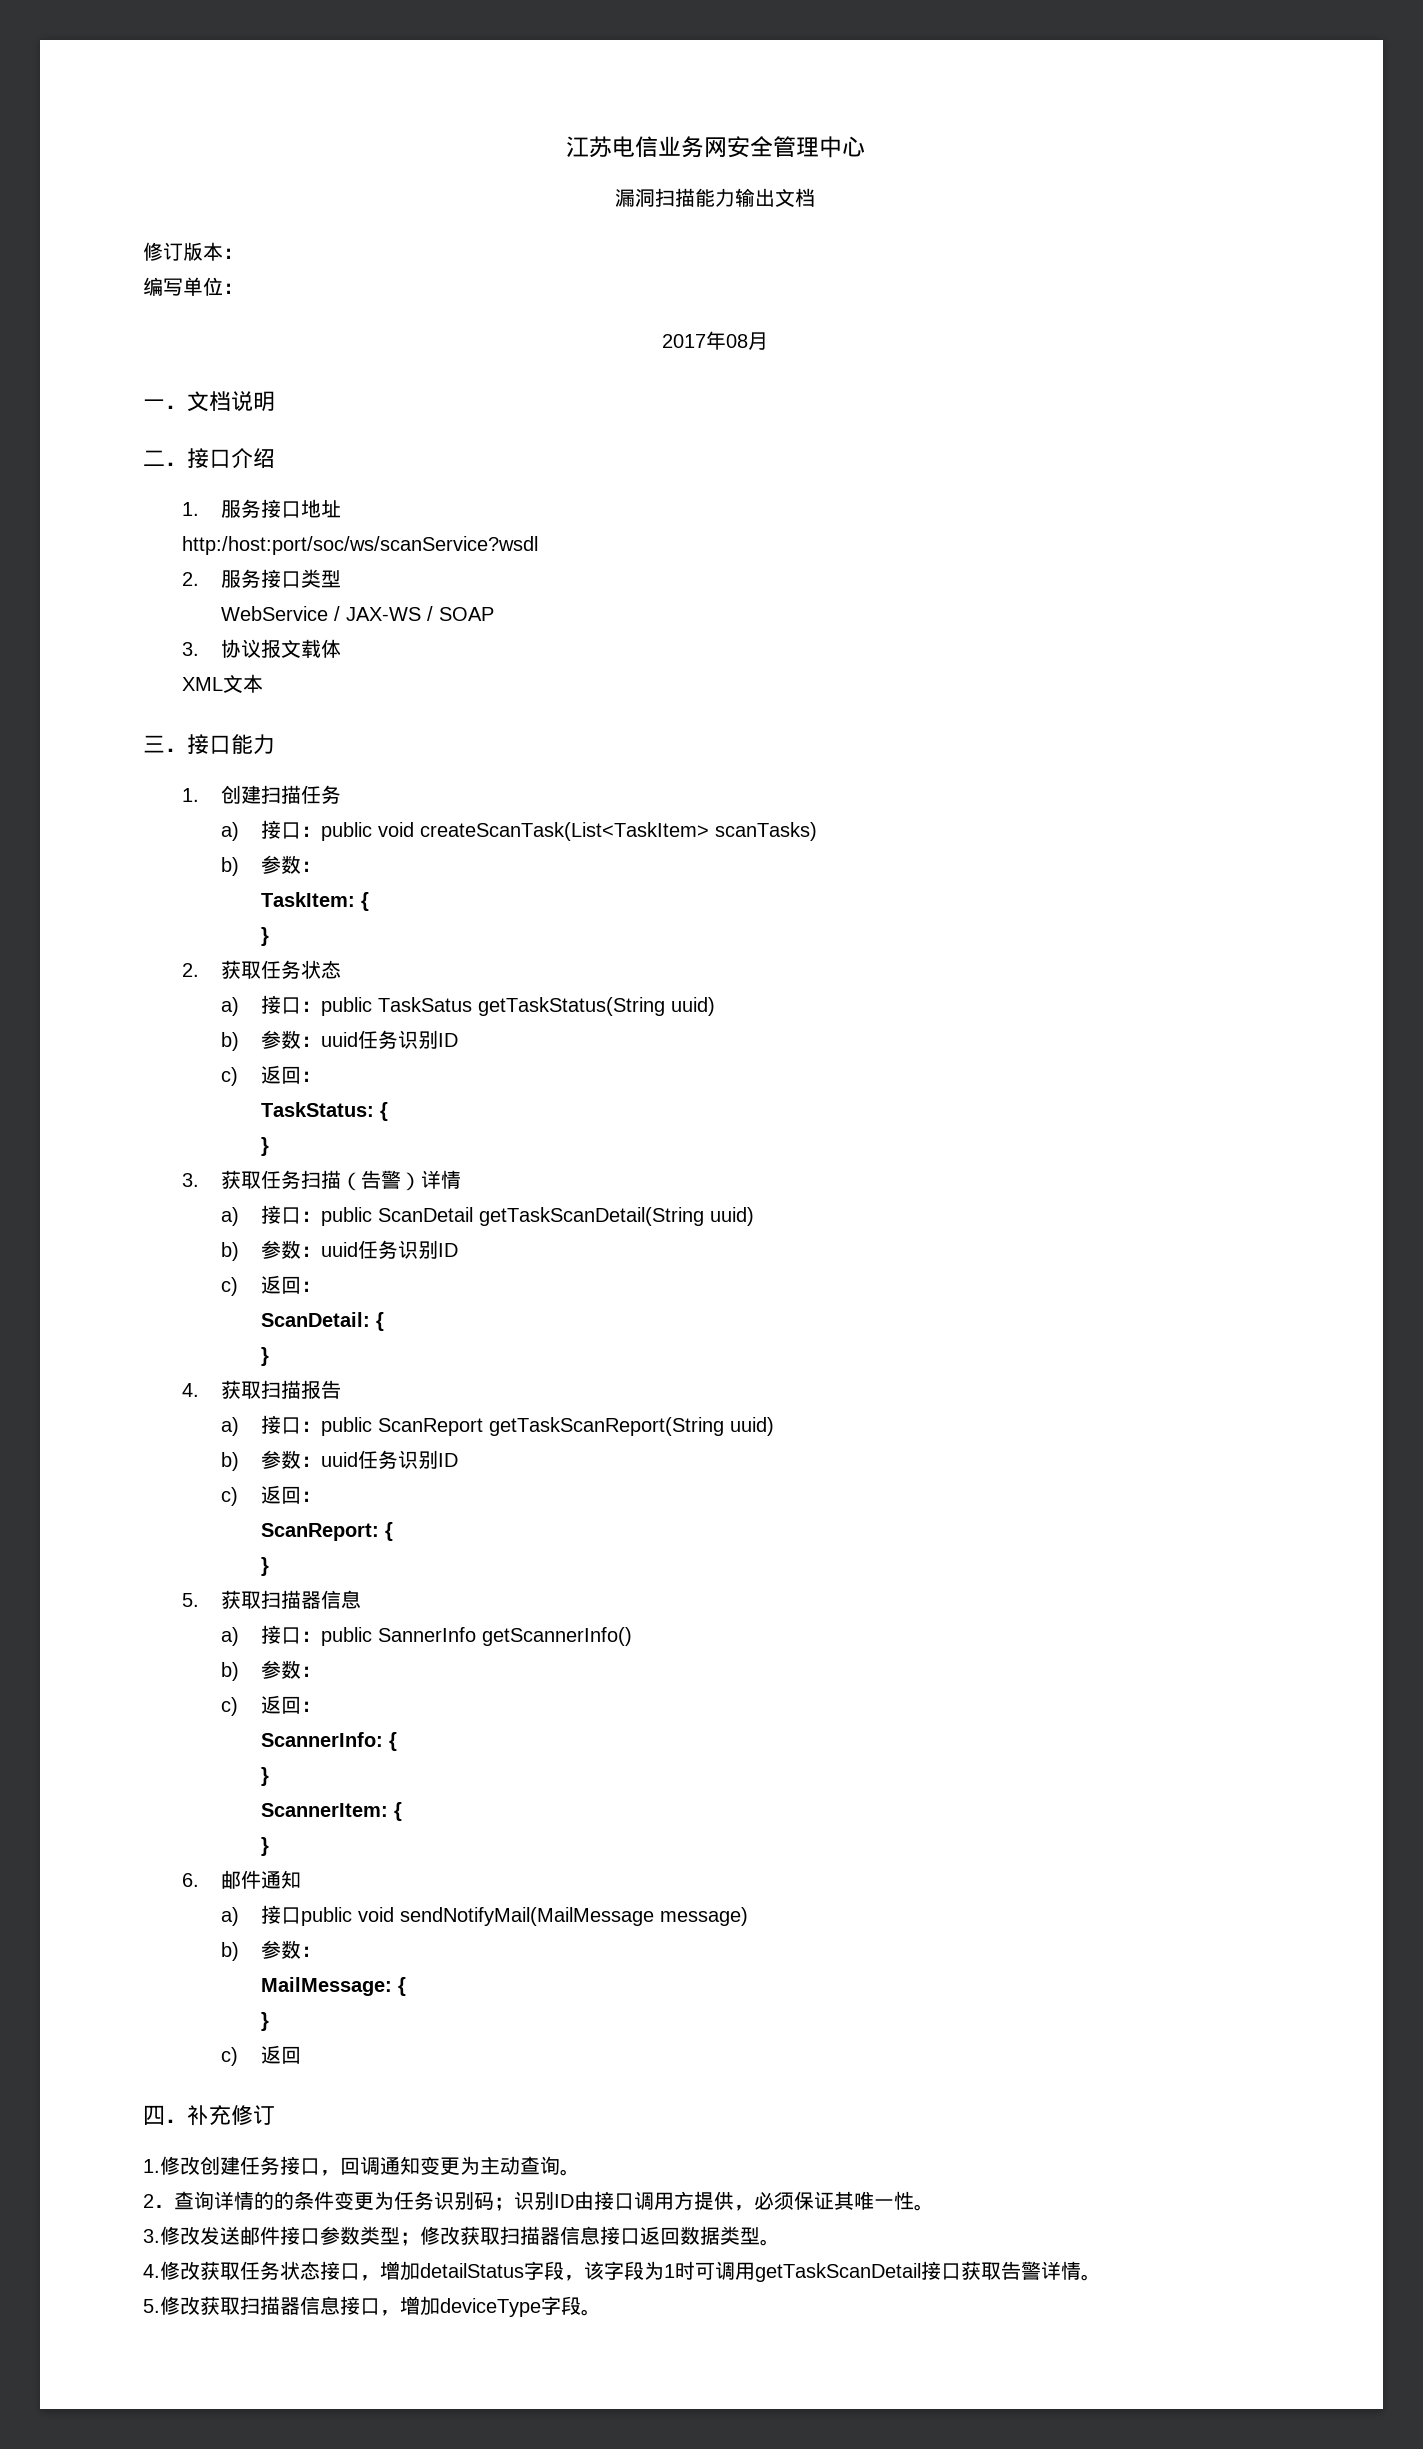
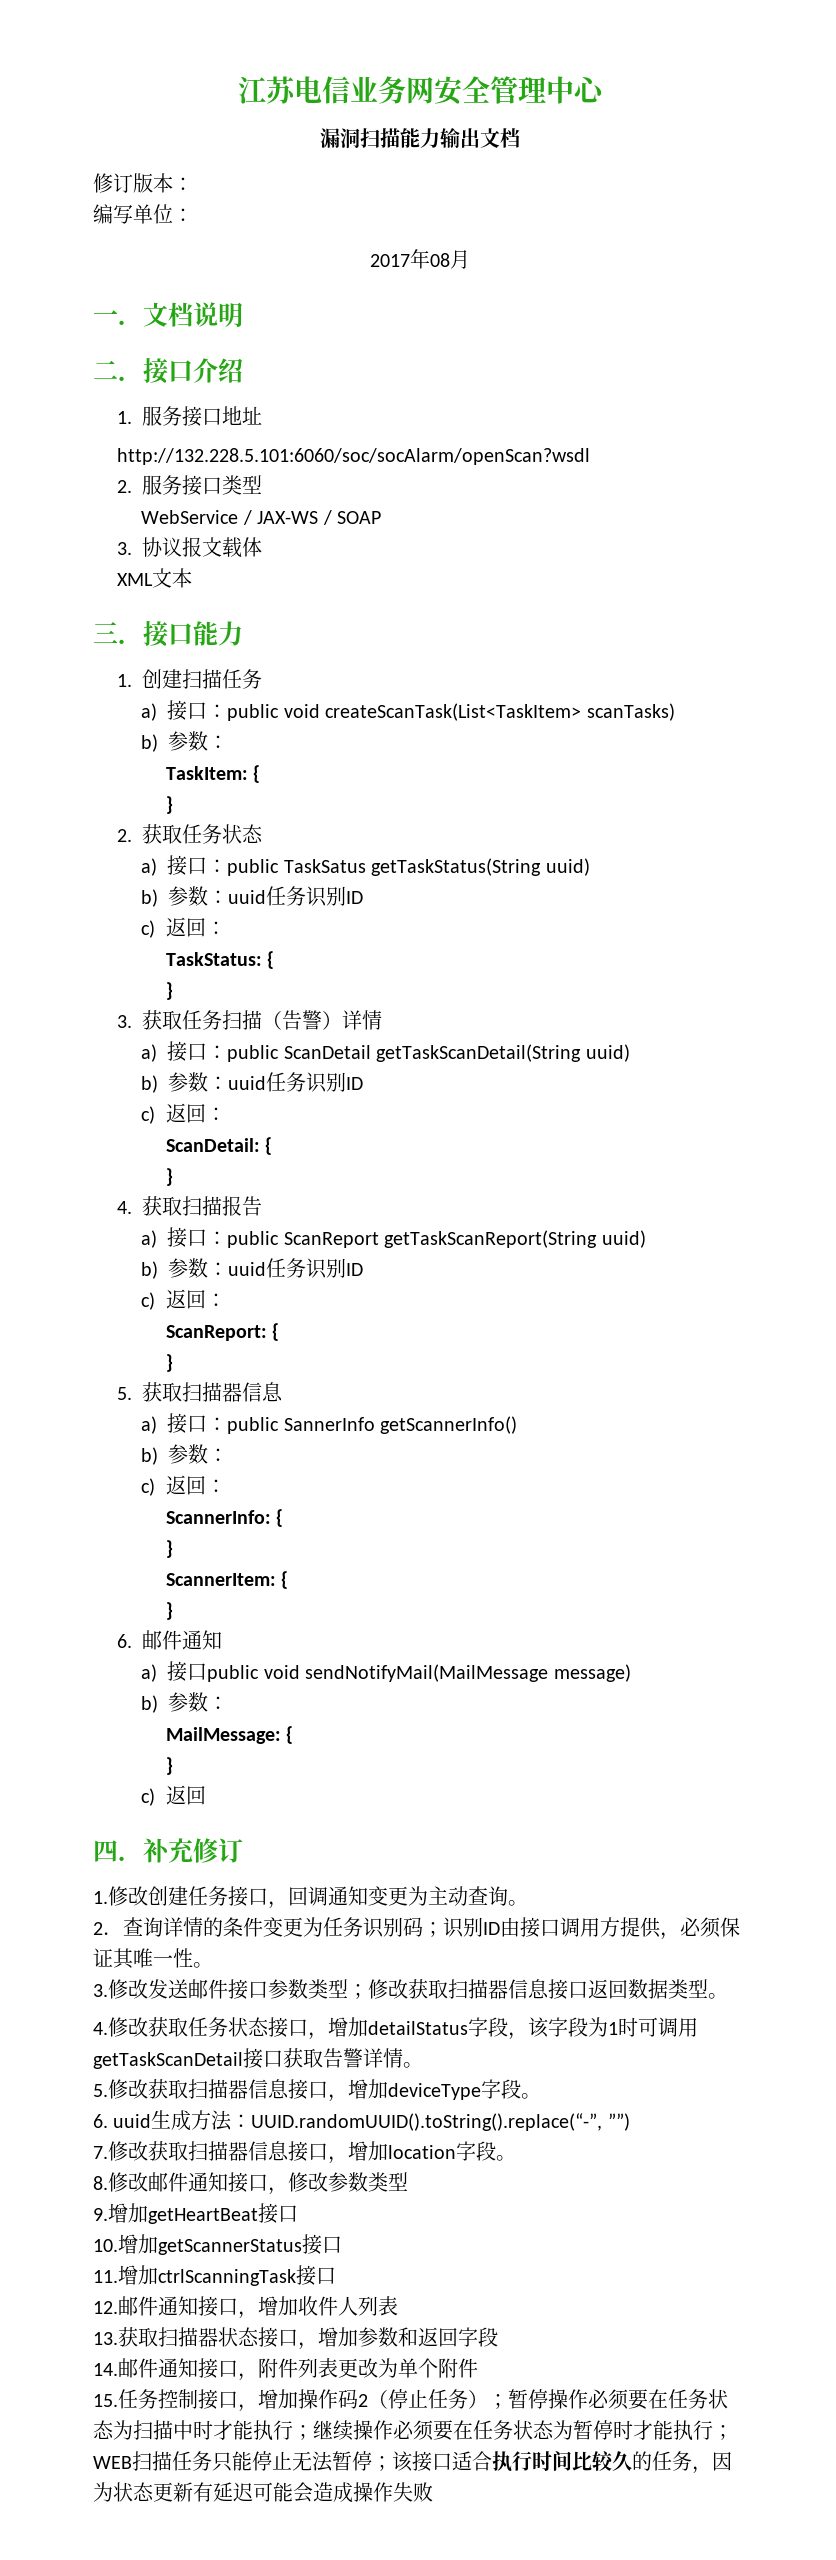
[182,536,539,555] http:/host:port/soc/ws/scanService?wsdl -> [117,448,591,465] http://132.228.5.101:6060/soc/socAlarm/openScan?wsdl
[274,2191,294,2210] 的 -> (223, 1927) none
(601, 2312) none -> [93,2110,630,2131] [93,2141,516,2164] [93,2172,408,2195] [93,2203,298,2224] [93,2234,342,2255] [93,2265,336,2286] [93,2296,398,2319] [93,2327,498,2350] [93,2358,478,2381] [93,2389,728,2412] [93,2420,733,2441] [93,2451,732,2474] [93,2482,433,2503] // 6. uuid生成方法：UUID.randomUUID().toString().replace(“-”, ””) // 7.修改获取扫描器信息接口，增加location字段。 // 8.修改邮件通知接口，修改参数类型 // 9.增加getHeartBeat接口 // 10.增加getScannerStatus接口 // 11.增加ctrlScanningTask接口 // 12.邮件通知接口，增加收件人列表 // 13.获取扫描器状态接口，增加参数和返回字段 // 14.邮件通知接口，附件列表更改为单个附件 // 15.任务控制接口，增加操作码2（停止任务）；暂停操作必须要在任务状态为扫描中时才能执行；继续操作必须要在任务状态为暂停时才能执行；WEB扫描任务只能停止无法暂停；该接口适合执行时间比较久的任务，因为状态更新有延迟可能会造成操作失败

